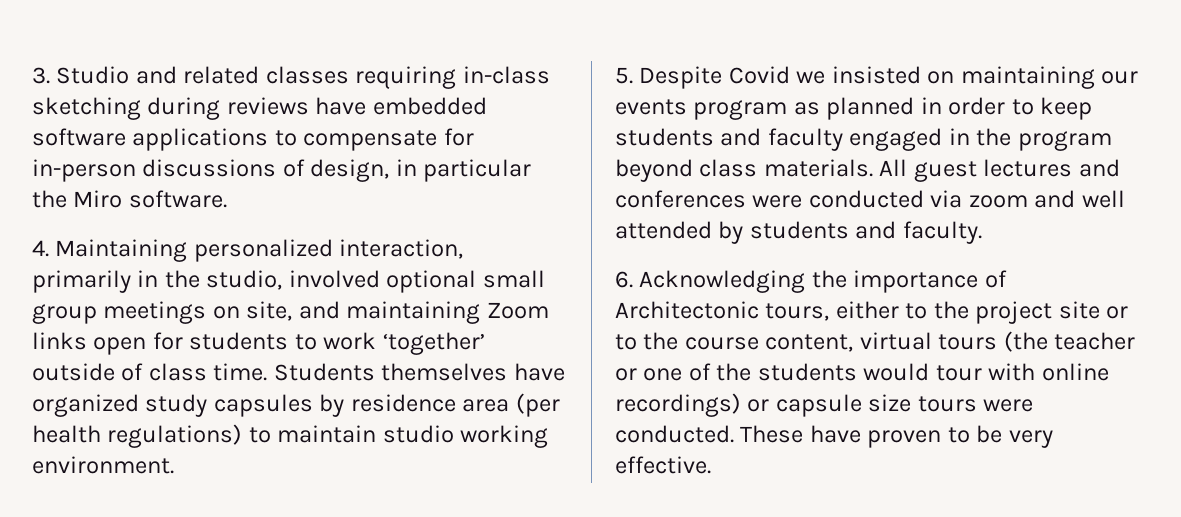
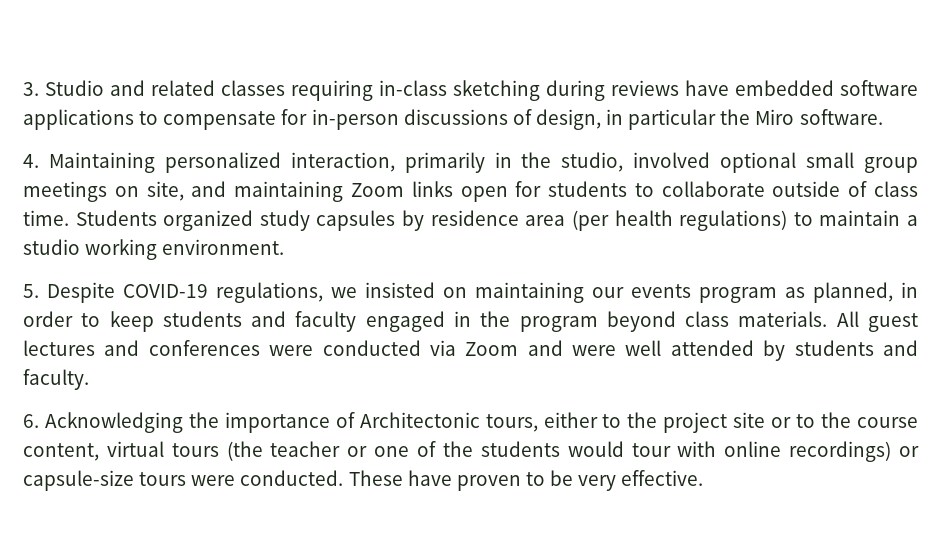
[323,332,485,355] work ‘together’ -> [661,181,765,197] collaborate
[381,363,565,381] themselves have -> (157, 218) none
(377, 434) none -> [907,215,919,226] a
[728,66,790,84] Covid -> [123,282,323,303] COVID-19 regulations,
[826,97,915,120] planned -> [813,282,893,303] planned,
[968,190,1076,208] zoom and -> [465,340,617,356] Zoom and were
[775,394,912,417] capsule size -> [23,470,134,491] capsule-size

